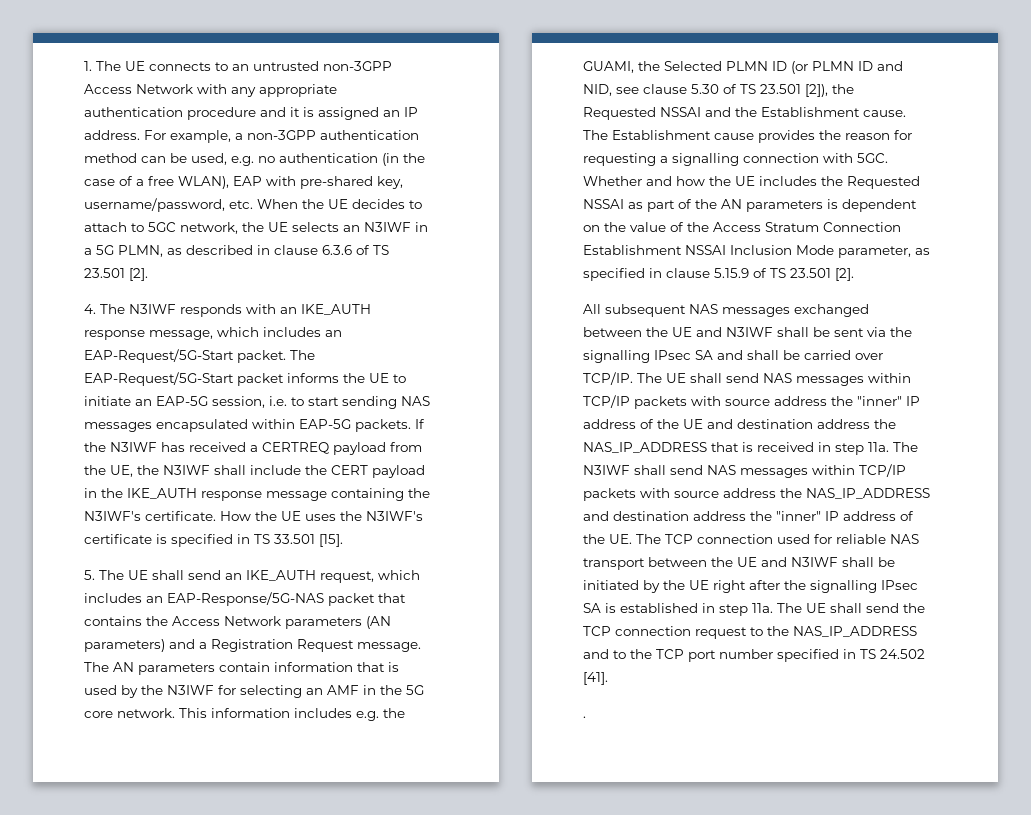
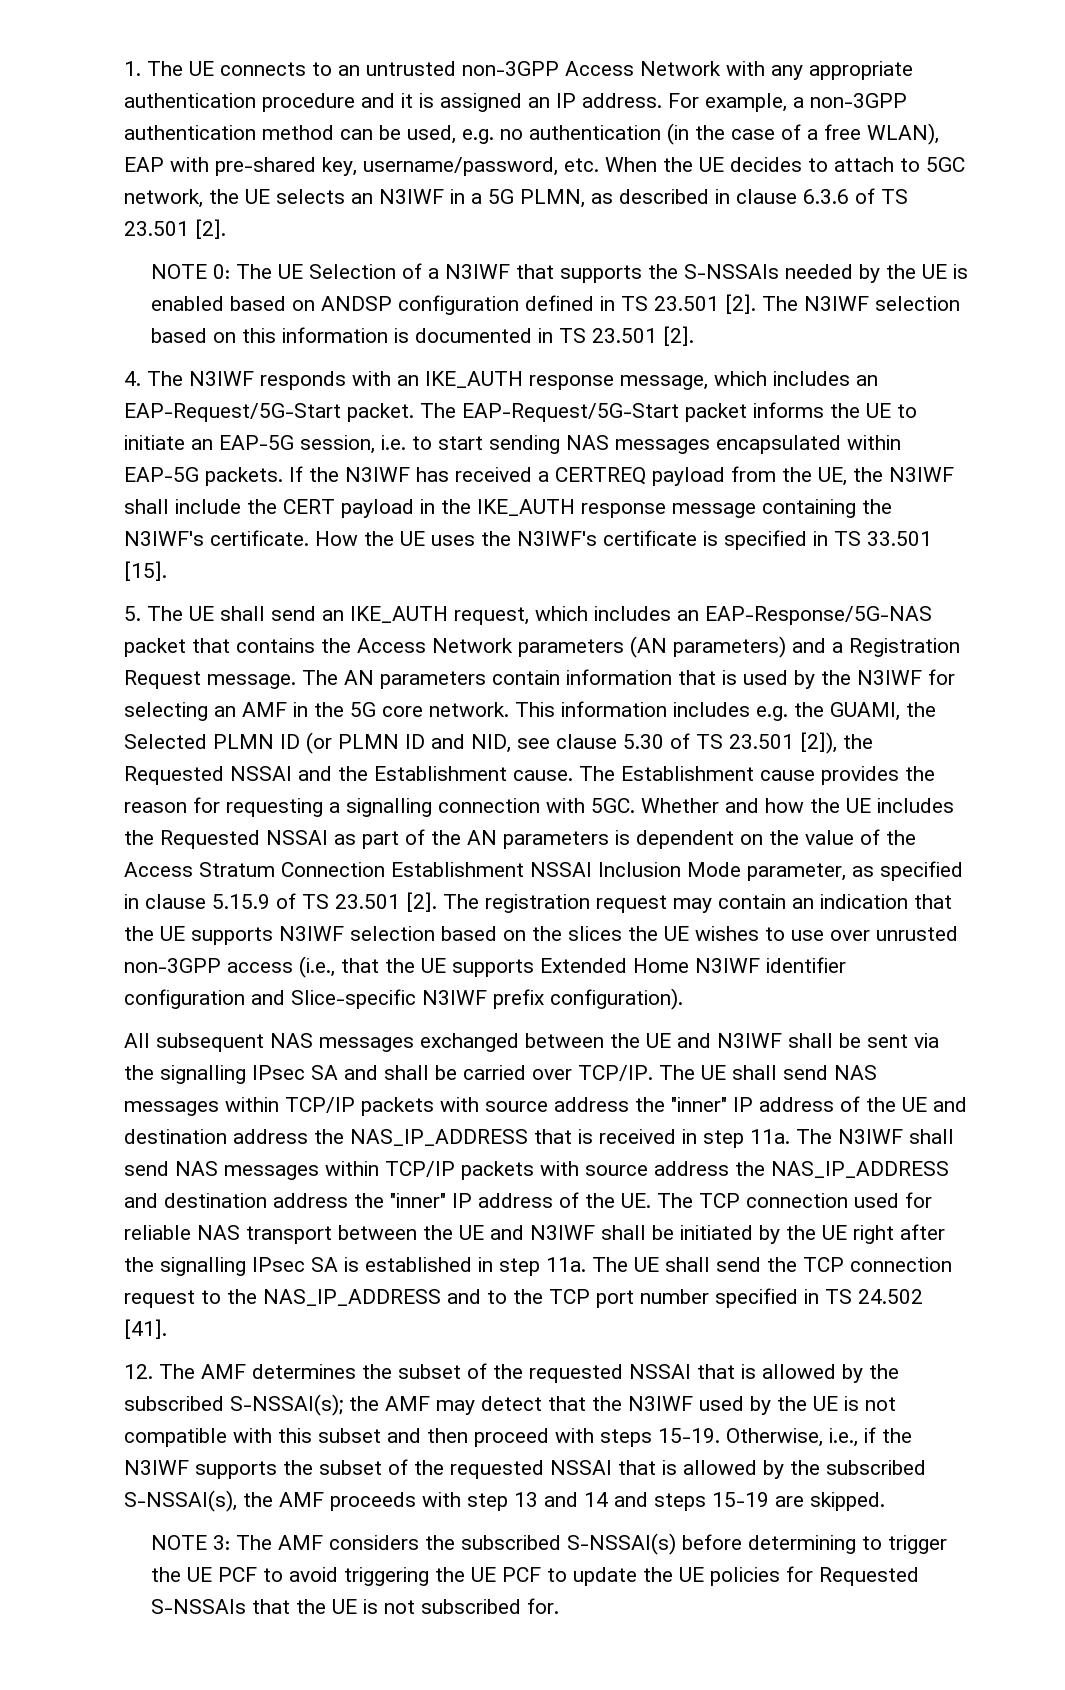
(149, 274) none -> [151,263,969,283] [151,294,961,315] [151,326,695,346] // NOTE 0: The UE Selection of a N3IWF that supports the S-NSSAIs needed by the UE is enabled based on ANDSP configuration defined in TS 23.501 [2]. The N3IWF selection based on this information is documented in TS 23.501 [2].
(855, 274) none -> [442,894,952,913] [123,926,958,945] [123,956,846,978] [123,988,683,1010] The registration request may contain an indication that the UE supports N3IWF selection based on the slices the UE wishes to use over unrusted non-3GPP access (i.e., that the UE supports Extended Home N3IWF identifier configuration and Slice-specific N3IWF prefix configuration).
[583,716,587,718] . -> [123,1363,899,1383] [123,1394,896,1416] [123,1427,912,1447] [123,1459,926,1479] [123,1490,885,1512] [151,1533,948,1555] [151,1566,920,1586] [151,1598,560,1614] 12. The AMF determines the subset of the requested NSSAI that is allowed by the subscribed S-NSSAI(s); the AMF may detect that the N3IWF used by the UE is not compatible with this subset and then proceed with steps 15-19. Otherwise, i.e., if the N3IWF supports the subset of the requested NSSAI that is allowed by the subscribed S-NSSAI(s), the AMF proceeds with step 13 and 14 and steps 15-19 are skipped. // NOTE 3: The AMF considers the subscribed S-NSSAI(s) before determining to trigger the UE PCF to avoid triggering the UE PCF to update the UE policies for Requested S-NSSAIs that the UE is not subscribed for.

